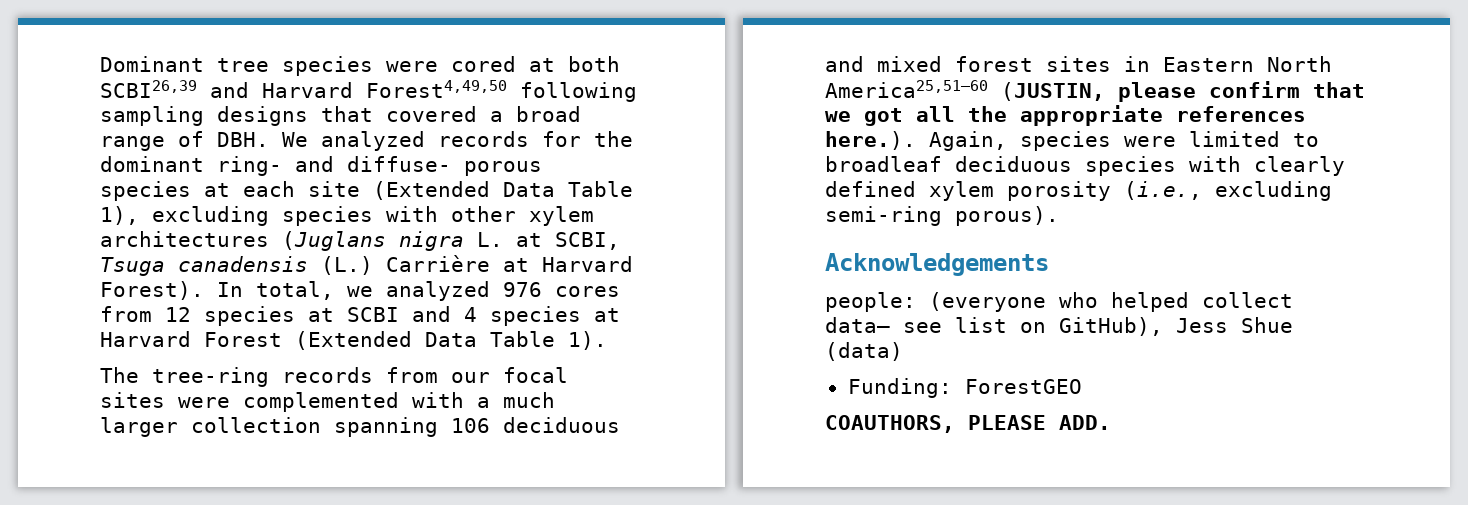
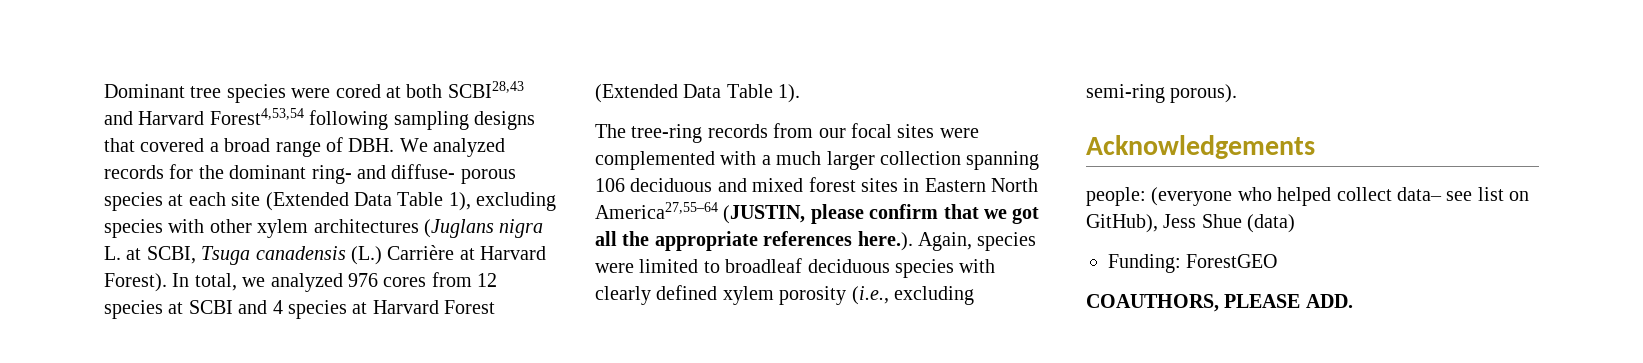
[100,80,197,98] SCBI26,39 -> [447,81,524,98] SCBI28,43
[366,80,507,98] Forest4,49,50 -> [209,108,304,125] Forest4,53,54
[825,80,988,98] America25,51–60 -> [595,202,718,219] America27,55–64

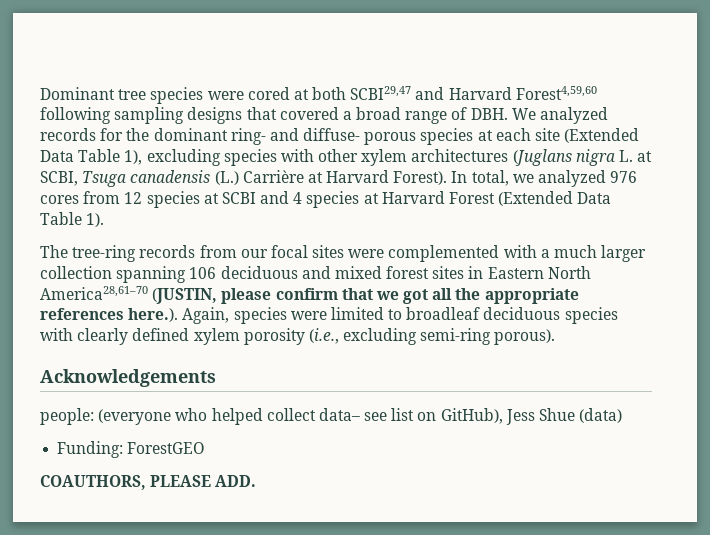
[447,81,524,98] SCBI28,43 -> [350,86,412,100] SCBI29,47
[209,108,304,125] Forest4,53,54 -> [515,86,597,100] Forest4,59,60
[595,202,718,219] America27,55–64 -> [40,286,148,300] America28,61–70

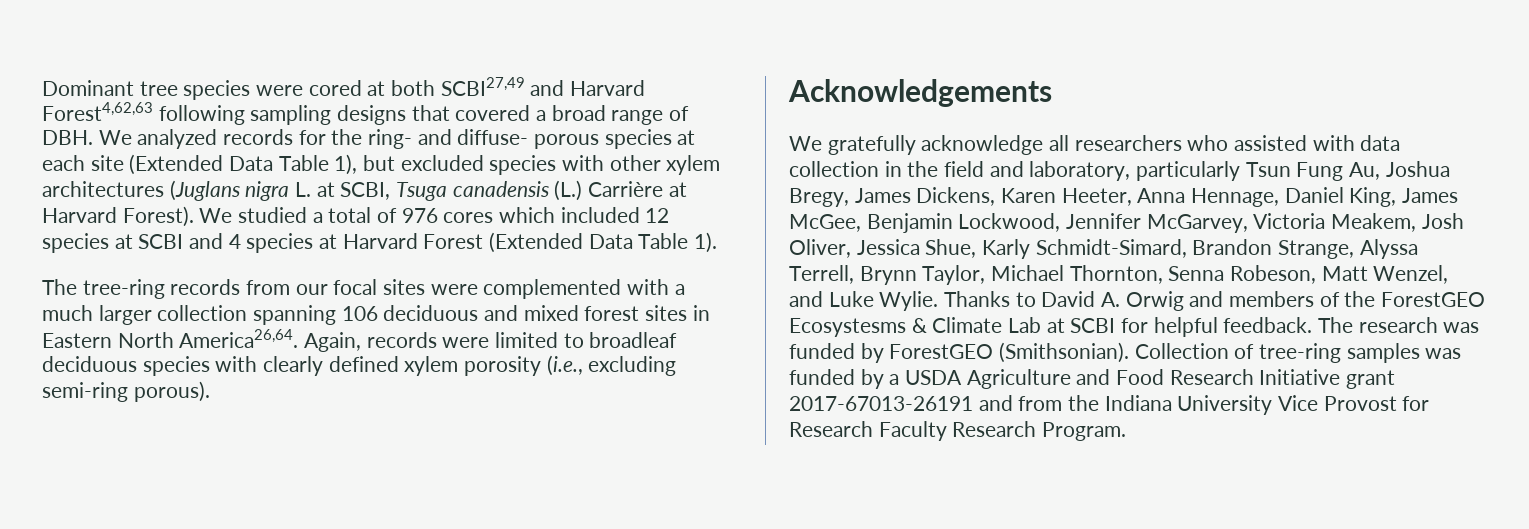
[350,86,412,100] SCBI29,47 -> [440,77,525,96] SCBI27,49
[515,86,597,100] Forest4,59,60 -> [42,102,153,121] Forest4,62,63
[153,128,228,141] dominant -> (363, 137) none
[146,149,221,166] excluding -> [363,155,484,171] but excluded
[451,170,638,187] [40,191,121,204] In total, we analyzed 976 cores from -> [199,207,640,223] We studied a total of 976 cores which included
[40,286,579,304] [40,307,287,324] America28,61–70 (JUSTIN, please confirm that we got all the appropriate references here.). Again, species -> [179,329,437,352] America26,64. Again, records
[40,408,623,425] [57,441,206,458] [40,475,257,490] people: (everyone who helped collect data– see list on GitHub), Jess Shue (data) // Funding: ForestGEO // COAUTHORS, PLEASE ADD. -> [789,135,1401,155] [789,161,1450,181] [789,187,1459,207] [789,213,1464,233] [789,239,1418,259] [789,265,1449,285] [789,291,1486,311] [789,317,1480,337] [789,342,1462,363] [789,369,1396,389] [789,395,1430,415] [789,421,1127,441] We gratefully acknowledge all researchers who assisted with data collection in the field and laboratory, particularly Tsun Fung Au, Joshua Bregy, James Dickens, Karen Heeter, Anna Hennage, Daniel King, James McGee, Benjamin Lockwood, Jennifer McGarvey, Victoria Meakem, Josh Oliver, Jessica Shue, Karly Schmidt-Simard, Brandon Strange, Alyssa Terrell, Brynn Taylor, Michael Thornton, Senna Robeson, Matt Wenzel, and Luke Wylie. Thanks to David A. Orwig and members of the ForestGEO Ecosystesms & Climate Lab at SCBI for helpful feedback. The research was funded by ForestGEO (Smithsonian). Collection of tree-ring samples was funded by a USDA Agriculture and Food Research Initiative grant 2017-67013-26191 and from the Indiana University Vice Provost for Research Faculty Research Program.

